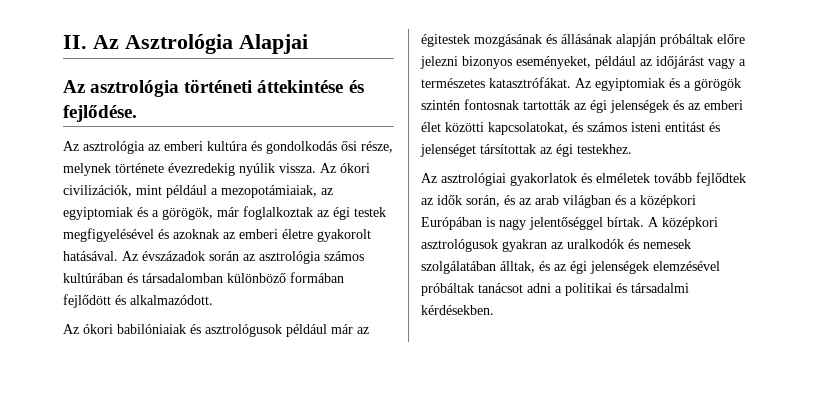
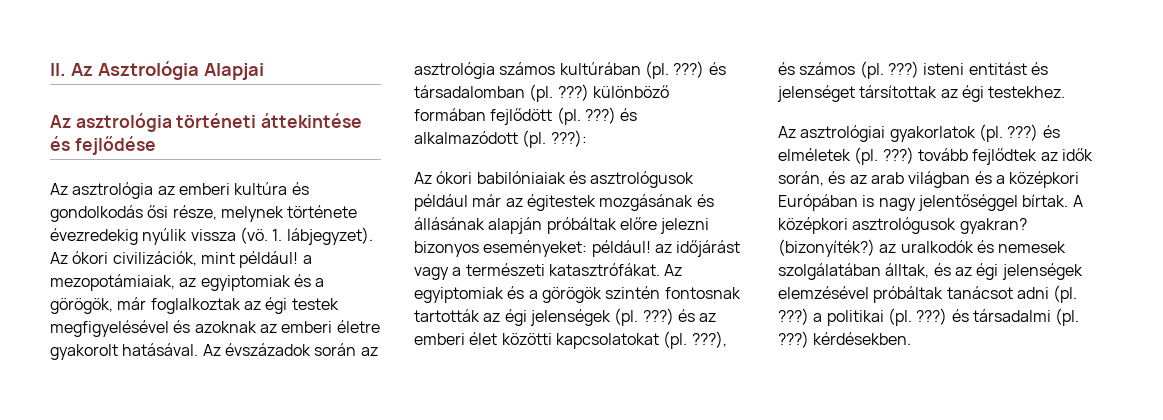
[63,105,137,122] fejlődése. -> [74,136,156,155] fejlődése
[279,163,316,173] vissza. -> [190,227,373,245] vissza (vö. 1. lábjegyzet).
[166,185,207,198] például -> [239,251,299,268] például!
[127,272,344,283] [63,294,213,308] és társadalomban különböző formában fejlődött és alkalmazódott. -> [644,61,726,79] [414,84,669,102] [414,107,638,125] [414,130,587,148] (pl. ???) és társadalomban (pl. ???) különböző formában fejlődött (pl. ???) és alkalmazódott (pl. ???):
[516,56,636,69] eseményeket, például -> [483,240,651,257] eseményeket: például!
[421,78,485,88] természetes -> [465,263,545,276] természeti
(669, 106) none -> [614,308,674,326] (pl. ???)
[488,122,627,135] kapcsolatokat, és számos -> [555,331,727,349] [778,61,919,79] kapcsolatokat (pl. ???), és számos (pl. ???)
[581,173,650,183] és elméletek -> [978,124,1060,142] [778,147,914,165] (pl. ???) és elméletek (pl. ???)
[502,239,547,252] gyakran -> [959,218,1027,234] [778,239,875,257] gyakran? (bizonyíték?)
[555,283,689,296] a politikai és társadalmi -> [1053,285,1078,303] [778,308,1080,326] [778,331,809,348] (pl. ???) a politikai (pl. ???) és társadalmi (pl. ???)

